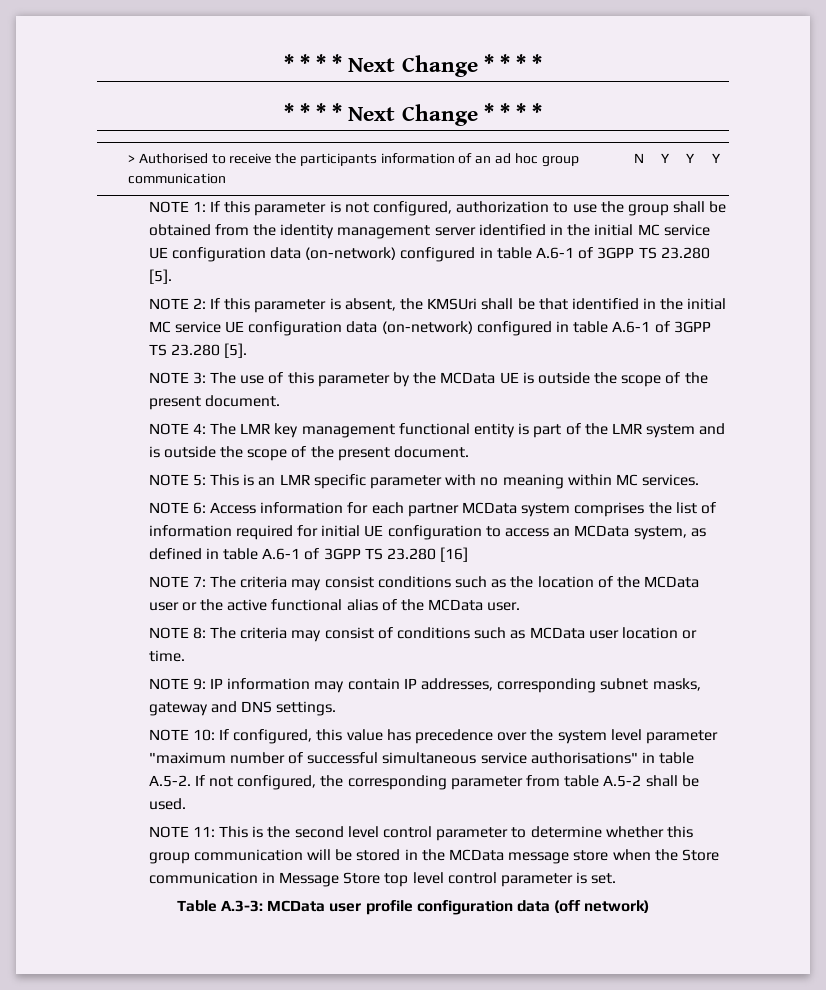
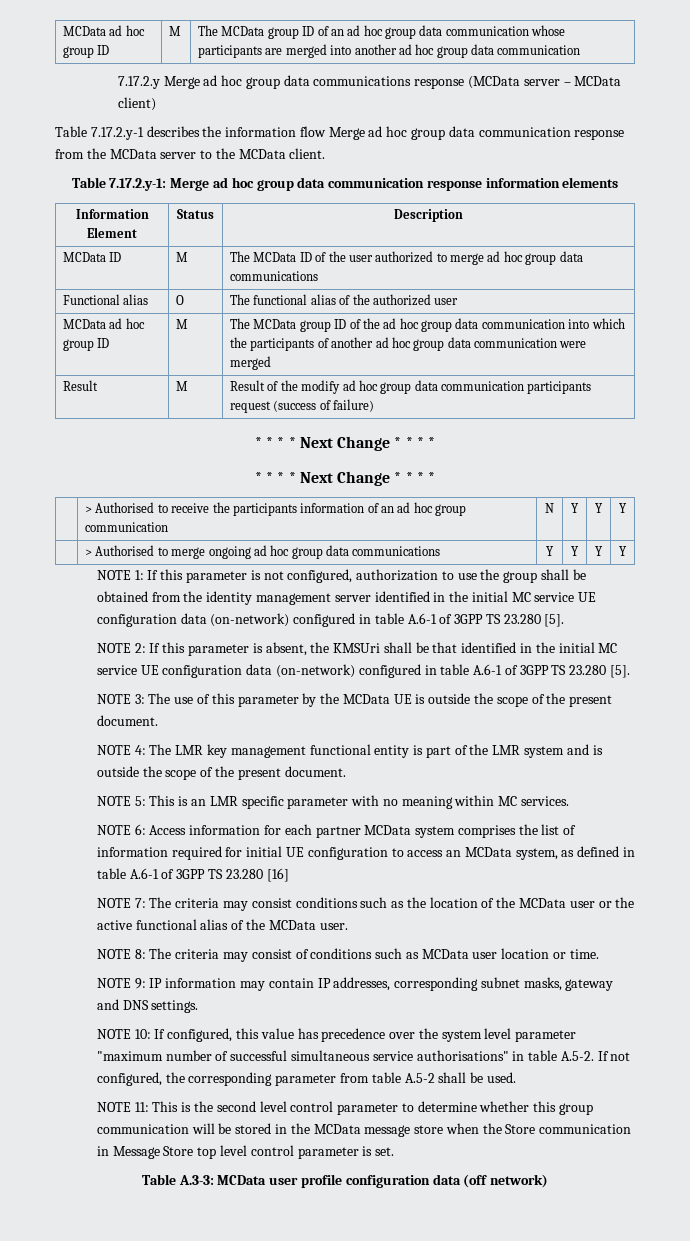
(283, 63) none -> [62,25,145,36] [62,45,110,58] [168,26,181,36] [197,25,566,39] [197,44,581,58] [117,75,622,89] [117,97,156,111] [55,126,625,140] [55,148,326,159] [71,177,619,191] [75,209,149,219] [87,227,137,238] [177,209,214,219] [394,209,463,222] [62,252,122,262] [175,252,188,262] [229,251,583,265] [229,271,318,281] [62,294,149,305] [175,295,184,305] [229,294,459,306] [62,318,145,329] [62,338,110,351] [175,319,188,329] [229,318,625,332] [229,337,587,351] [229,356,271,370] [62,380,98,391] [175,381,188,391] [229,380,592,394] [229,399,375,413] MCData ad hoc group ID | M | The MCData group ID of an ad hoc group data communication whose participants are merged into another ad hoc group data communication // 7.17.2.y Merge ad hoc group data communications response (MCData server – MCData client) // Table 7.17.2.y-1 describes the information flow Merge ad hoc group data communication response from the MCData server to the MCData client. // Table 7.17.2.y-1: Merge ad hoc group data communication response information elements // Information Element | Status | Description // MCData ID | M | The MCData ID of the user authorized to merge ad hoc group data communications // Functional alias | O | The functional alias of the authorized user // MCData ad hoc group ID | M | The MCData group ID of the ad hoc group data communication into which the participants of another ad hoc group data communication were merged // Result | M | Result of the modify ad hoc group data communication participants request (success of failure) //
(721, 158) none -> [84,545,441,559] [546,546,554,556] [571,546,579,556] [595,546,603,556] [619,546,627,556] // | > Authorised to merge ongoing ad hoc group data communications | Y | Y | Y | Y

